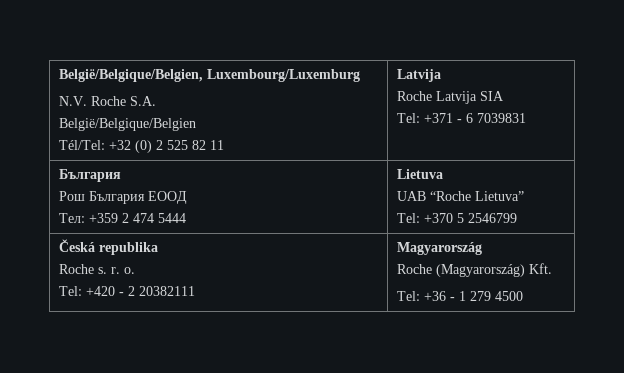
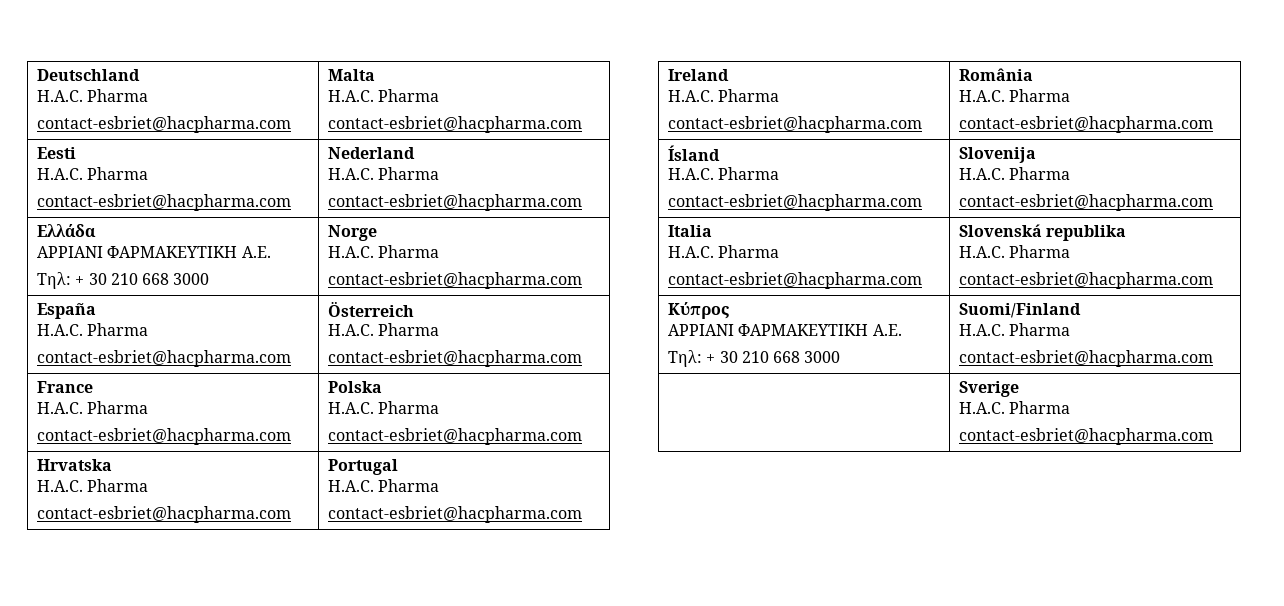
[59,69,361,82] [59,96,157,106] [59,118,197,131] [59,140,225,153] [397,69,442,82] [397,91,505,104] [397,113,527,123] [59,169,122,182] [59,191,188,204] [59,213,187,223] [397,169,444,179] [397,191,525,201] [397,213,518,223] [59,239,159,255] [59,264,136,274] [59,286,196,296] [397,242,483,255] [397,263,553,277] [397,291,524,301] België/Belgique/Belgien, Luxembourg/Luxemburg // N.V. Roche S.A. // België/Belgique/Belgien // Tél/Tel: +32 (0) 2 525 82 11 | Latvija // Roche Latvija SIA // Tel: +371 - 6 7039831 // България // Рош България ЕООД // Тел: +359 2 474 5444 | Lietuva // UAB “Roche Lietuva” // Tel: +370 5 2546799 // Česká republika // Roche s. r. o. // Tel: +420 - 2 20382111 | Magyarország // Roche (Magyarország) Kft. // Tel: +36 - 1 279 4500 -> [36,69,140,81] [36,89,149,102] [36,116,291,133] [327,69,375,81] [327,89,440,102] [327,116,582,133] [36,147,76,159] [36,167,149,180] [36,194,291,211] [327,147,415,159] [327,167,440,180] [327,194,582,211] [36,224,96,237] [36,246,271,258] [36,272,210,289] [327,225,377,241] [327,245,440,258] [327,272,582,289] [36,303,96,319] [36,323,149,336] [36,350,291,367] [327,301,414,317] [327,323,440,336] [327,350,582,367] [36,381,93,393] [36,401,149,414] [36,428,291,445] [327,381,382,393] [327,401,440,414] [327,428,582,445] [36,459,112,471] [36,479,149,492] [36,506,291,523] [327,459,398,475] [327,479,440,492] [327,506,582,523] [667,69,729,81] [667,89,780,102] [667,116,922,133] [958,68,1033,81] [958,89,1071,102] [958,116,1213,133] [667,145,720,161] [667,167,780,180] [667,194,922,211] [958,147,1036,163] [958,167,1071,180] [958,194,1213,211] [667,225,712,237] [667,245,780,258] [667,272,922,289] [958,224,1127,241] [958,245,1071,258] [958,272,1213,289] [667,302,729,319] [667,324,902,336] [667,350,841,367] [958,303,1081,318] [958,323,1071,336] [958,350,1213,367] [958,381,1019,397] [958,401,1071,414] [958,428,1213,445] Deutschland // H.A.C. Pharma // contact-esbriet@hacpharma.com | Malta // H.A.C. Pharma // contact-esbriet@hacpharma.com // Eesti // H.A.C. Pharma // contact-esbriet@hacpharma.com | Nederland // H.A.C. Pharma // contact-esbriet@hacpharma.com // Ελλάδα // ΑΡΡΙΑΝΙ ΦΑΡΜΑΚΕΥΤΙΚΗ Α.Ε. // Τηλ: + 30 210 668 3000 | Norge // H.A.C. Pharma // contact-esbriet@hacpharma.com // España // H.A.C. Pharma // contact-esbriet@hacpharma.com | Österreich // H.A.C. Pharma // contact-esbriet@hacpharma.com // France // H.A.C. Pharma // contact-esbriet@hacpharma.com | Polska // H.A.C. Pharma // contact-esbriet@hacpharma.com // Hrvatska // H.A.C. Pharma // contact-esbriet@hacpharma.com | Portugal // H.A.C. Pharma // contact-esbriet@hacpharma.com // Ireland // H.A.C. Pharma // contact-esbriet@hacpharma.com | România // H.A.C. Pharma // contact-esbriet@hacpharma.com // Ísland // H.A.C. Pharma // contact-esbriet@hacpharma.com | Slovenija // H.A.C. Pharma // contact-esbriet@hacpharma.com // Italia // H.A.C. Pharma // contact-esbriet@hacpharma.com | Slovenská republika // H.A.C. Pharma // contact-esbriet@hacpharma.com // Kύπρος // ΑΡΡΙΑΝΙ ΦΑΡΜΑΚΕΥΤΙΚΗ Α.Ε. // Τηλ: + 30 210 668 3000 | Suomi/Finland // H.A.C. Pharma // contact-esbriet@hacpharma.com // | Sverige // H.A.C. Pharma // contact-esbriet@hacpharma.com

